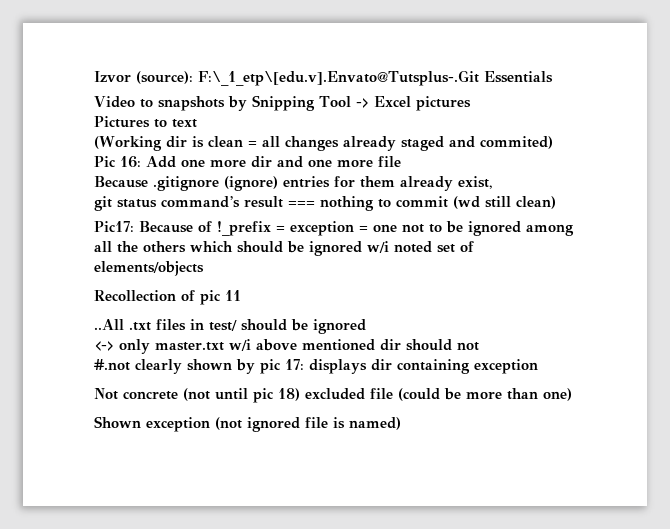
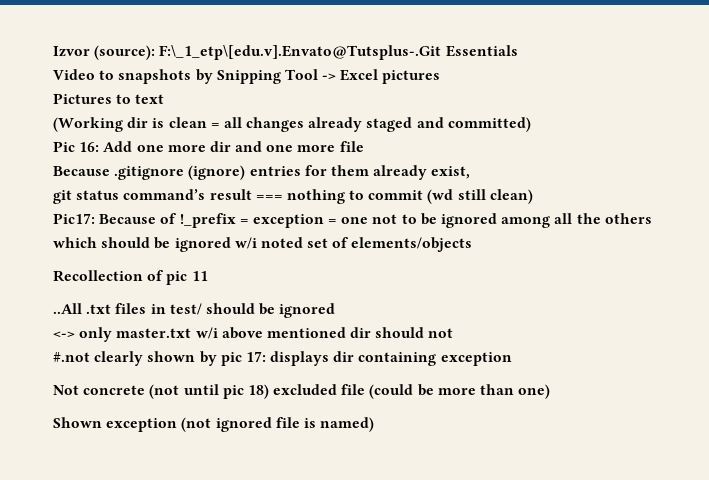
[479,136,553,149] commited) -> [447,117,531,132] committed)

